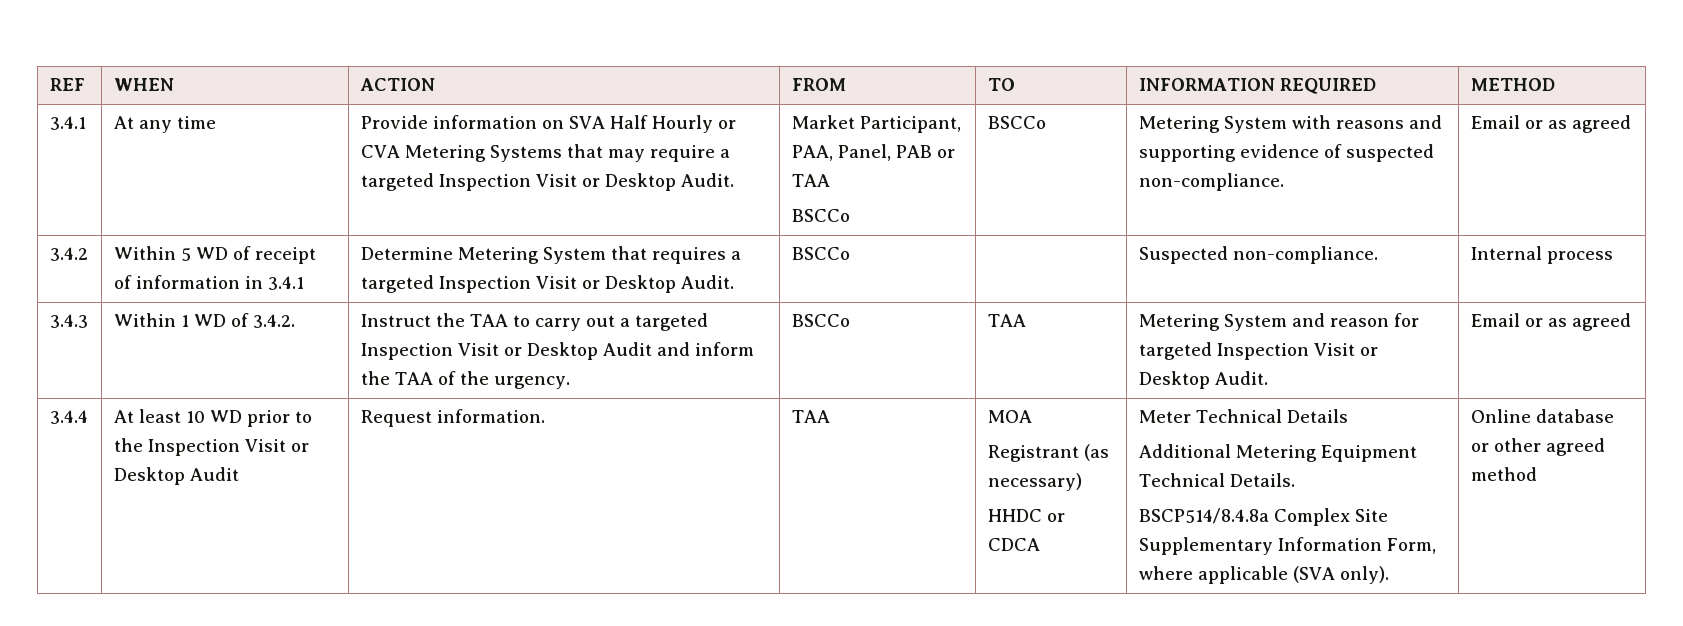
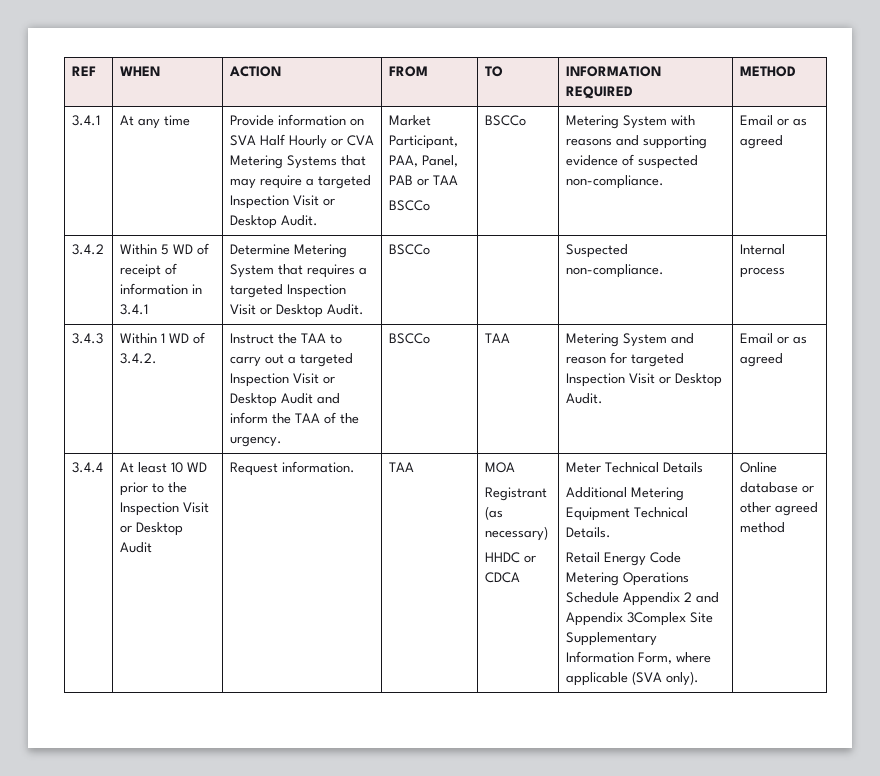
[1138,508,1350,526] BSCP514/8.4.8a Complex -> [565,552,681,566] [565,572,689,586] [565,592,719,606] [565,612,686,626] Retail Energy Code Metering Operations Schedule Appendix 2 and Appendix 3Complex

